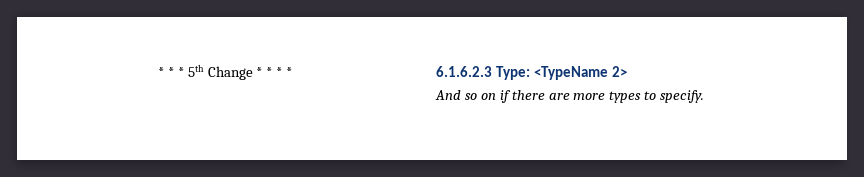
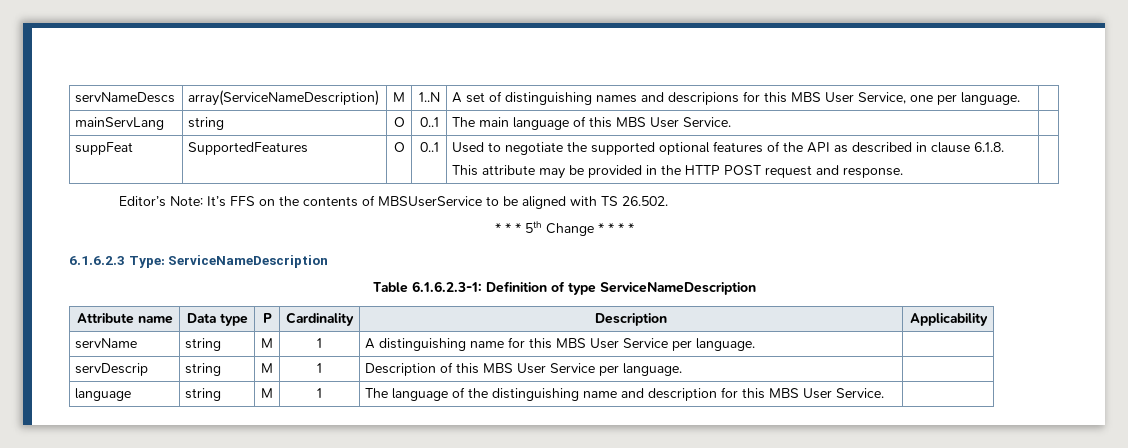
(157, 72) none -> [75,92,176,103] [188,90,380,106] [393,92,405,102] [418,92,440,102] [452,91,1021,105] [75,117,165,130] [188,117,225,130] [393,117,405,127] [419,117,439,127] [452,116,732,130] [75,142,134,155] [188,142,309,155] [393,142,405,152] [419,142,439,152] [452,141,1005,155] [452,165,904,179] [119,195,669,209] servNameDescs | array(ServiceNameDescription) | M | 1..N | A set of distinguishing names and descripions for this MBS User Service, one per language. | // mainServLang | string | O | 0..1 | The main language of this MBS User Service. | // suppFeat | SupportedFeatures | O | 0..1 | Used to negotiate the supported optional features of the API as described in clause 6.1.8. // This attribute may be provided in the HTTP POST request and response. | // Editor’s Note: It’s FFS on the contents of MBSUserService to be aligned with TS 26.502. //
[534,66,628,80] [435,90,705,103] <TypeName 2> // And so on if there are more types to specify. -> [168,255,329,268] [372,281,756,295] [76,313,173,324] [186,313,248,326] [262,313,272,323] [286,312,354,326] [595,313,667,326] [909,313,988,326] [75,338,138,349] [185,338,222,351] [261,338,273,348] [317,338,322,348] [365,337,756,351] [75,363,149,376] [185,363,222,376] [261,363,273,373] [317,363,322,373] [365,362,683,376] [75,388,132,401] [185,388,222,401] [261,388,273,398] [317,388,322,398] [365,387,885,401] ServiceNameDescription // Table 6.1.6.2.3-1: Definition of type ServiceNameDescription // Attribute name | Data type | P | Cardinality | Description | Applicability // servName | string | M | 1 | A distinguishing name for this MBS User Service per language. | // servDescrip | string | M | 1 | Description of this MBS User Service per language. | // language | string | M | 1 | The language of the distinguishing name and description for this MBS User Service. |

